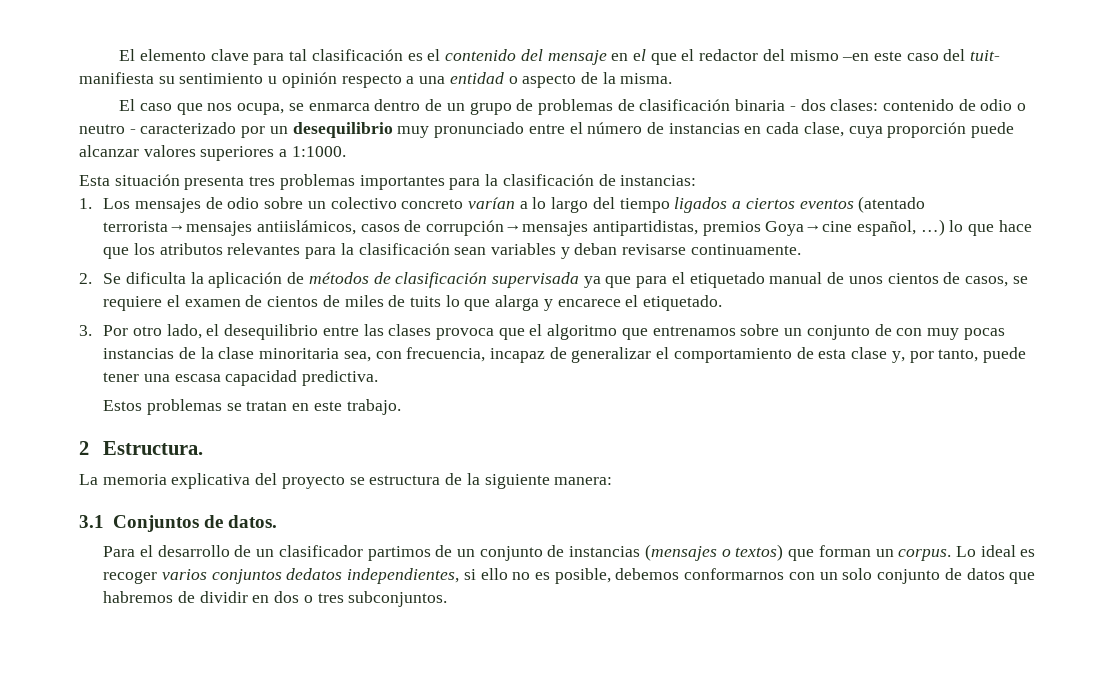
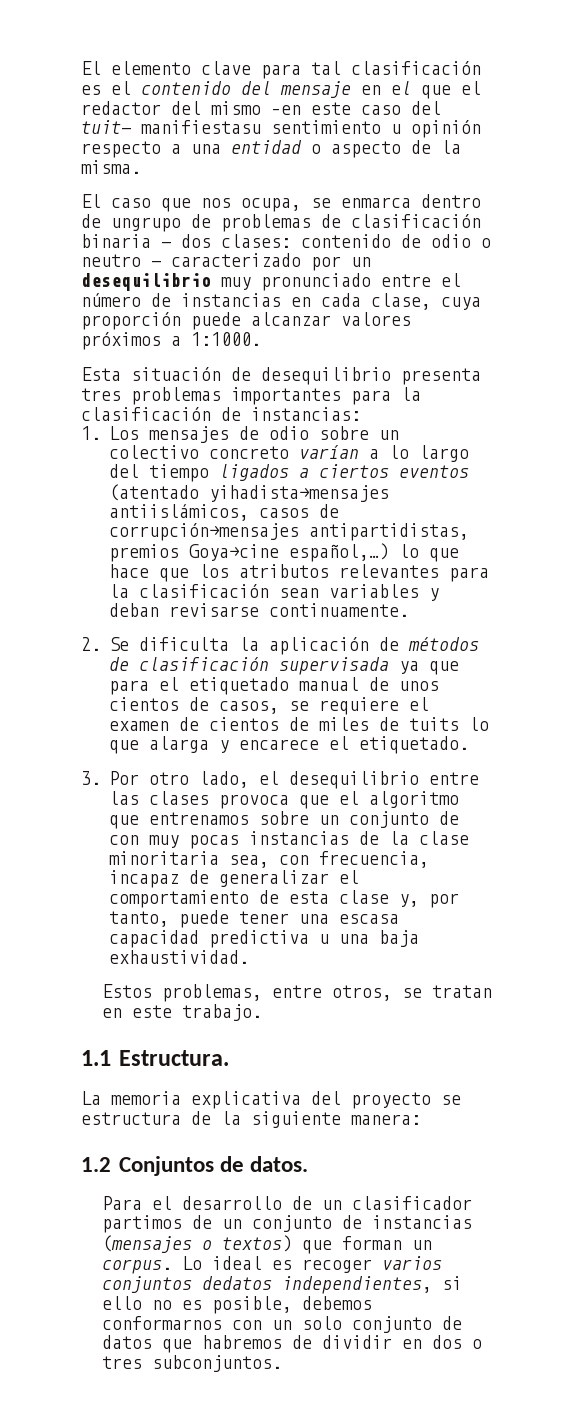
[79,72,175,84] manifiesta su -> [141,120,261,134] manifiestasu
[446,102,512,115] un grupo -> [111,217,181,232] ungrupo
[200,146,275,161] superiores -> [81,332,161,350] próximos
(180, 180) none -> [231,367,391,385] de desequilibrio
[103,221,253,236] terrorista→mensajes -> [208,485,389,502] yihadista→mensajes
[857,219,945,236] español, …) -> [288,543,389,562] español,…)
[302,370,379,386] [103,399,222,415] predictiva. // Estos problemas -> [208,930,419,948] [108,950,249,964] [102,984,393,1002] predictiva u una baja exhaustividad. // Estos problemas, entre otros,
[79,441,89,455] 2 -> [81,1050,111,1066] 1.1
[79,515,104,528] 3.1 -> [81,1157,111,1172] 1.2

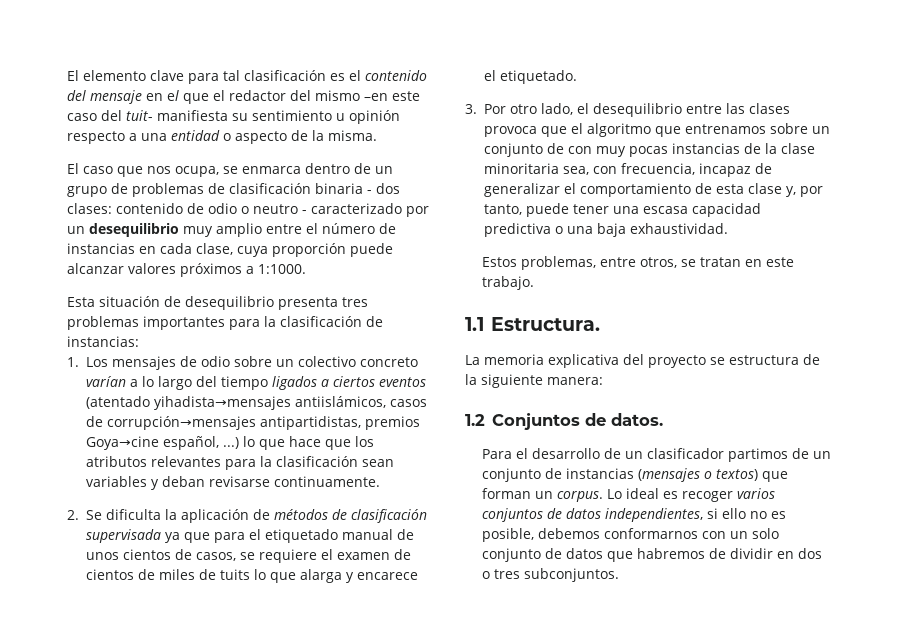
[141,120,261,134] manifiestasu -> [157,110,248,121] manifiesta su
[111,217,181,232] ungrupo -> [375,166,393,174] [67,186,107,197] un grupo
[261,273,371,291] pronunciado -> [216,223,262,237] amplio
[288,543,389,562] español,…) -> [163,436,239,450] español, ...)
[318,934,329,944] u -> [555,226,563,234] o
[202,1276,273,1290] dedatos -> [546,508,601,519] de datos

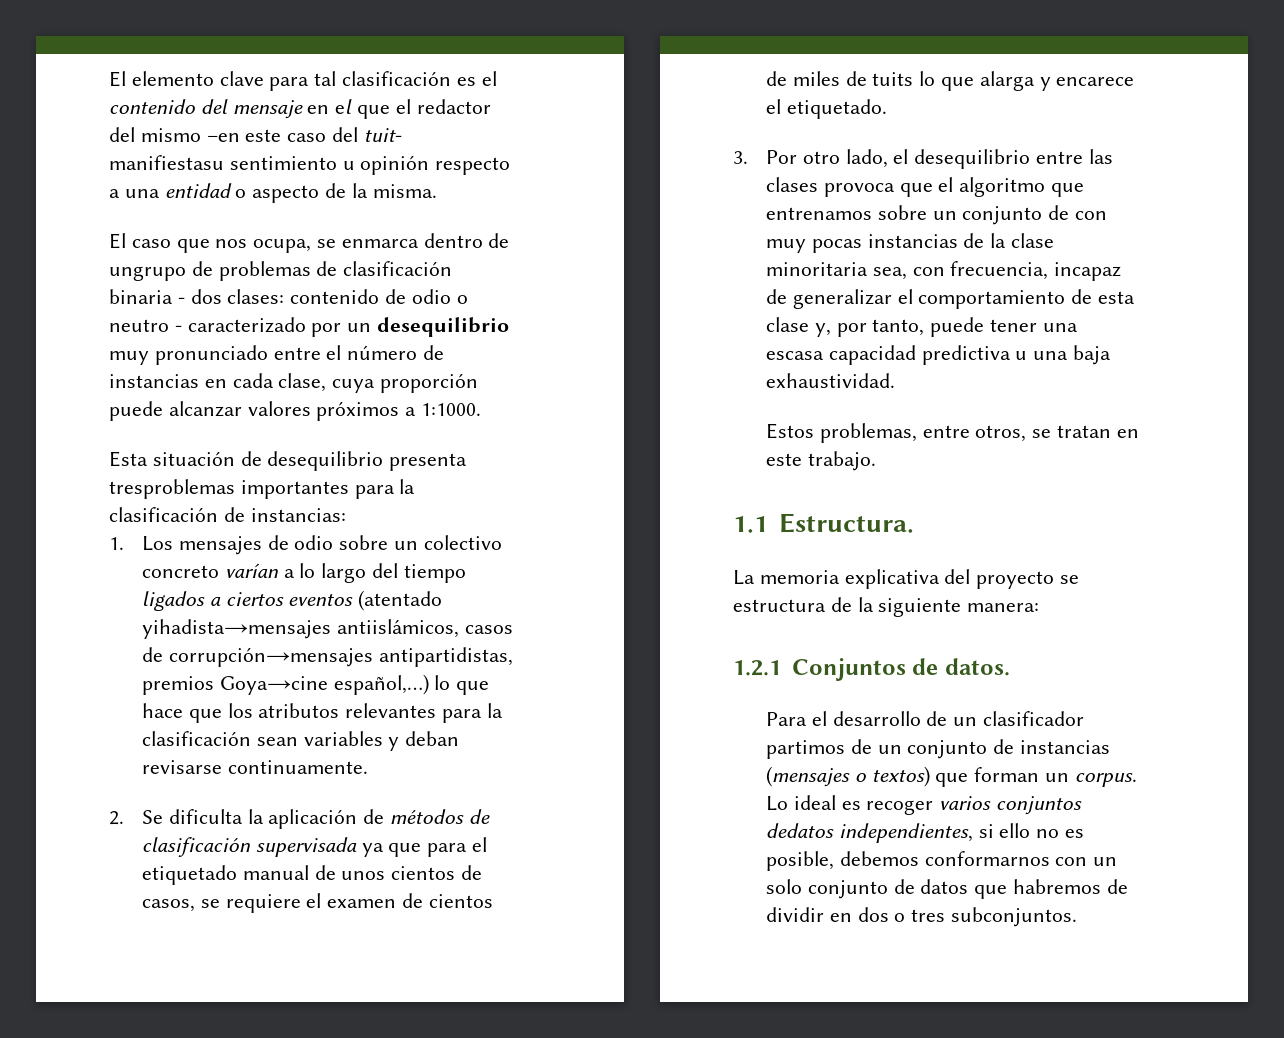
[157,110,248,121] manifiesta su -> [109,155,224,170] manifiestasu
[375,166,393,174] [67,186,107,197] un grupo -> [109,266,186,281] ungrupo
[216,223,262,237] amplio -> [154,345,268,365] pronunciado
[342,297,368,307] [67,316,139,330] tres problemas -> [109,479,235,499] tresproblemas
[163,436,239,450] español, ...) -> [333,674,429,695] español,…)
[555,226,563,234] o -> [1015,351,1028,360] u
[465,414,485,426] 1.2 -> [733,660,781,676] 1.2.1
[546,508,601,519] de datos -> [766,823,835,838] dedatos

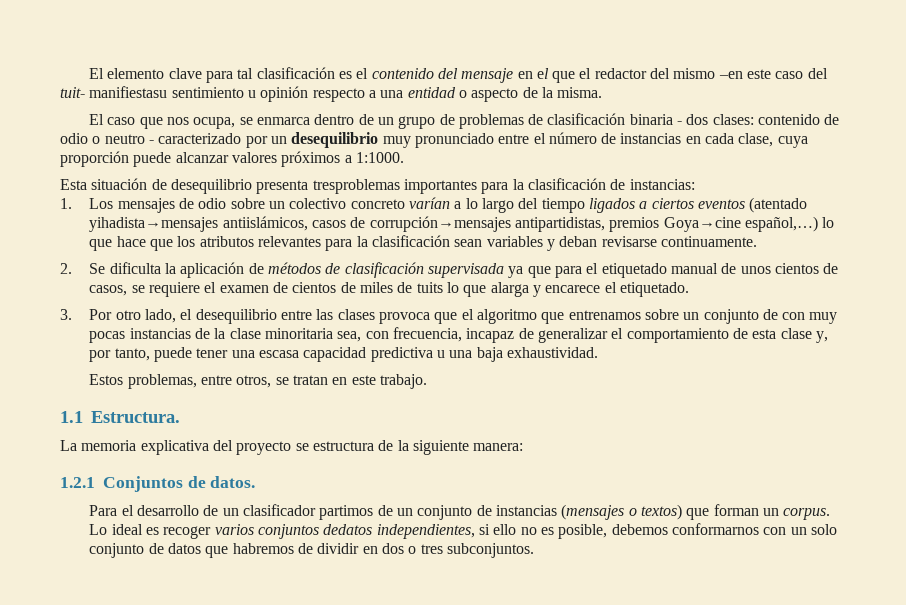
[109,266,186,281] ungrupo -> [377,116,436,129] un grupo

